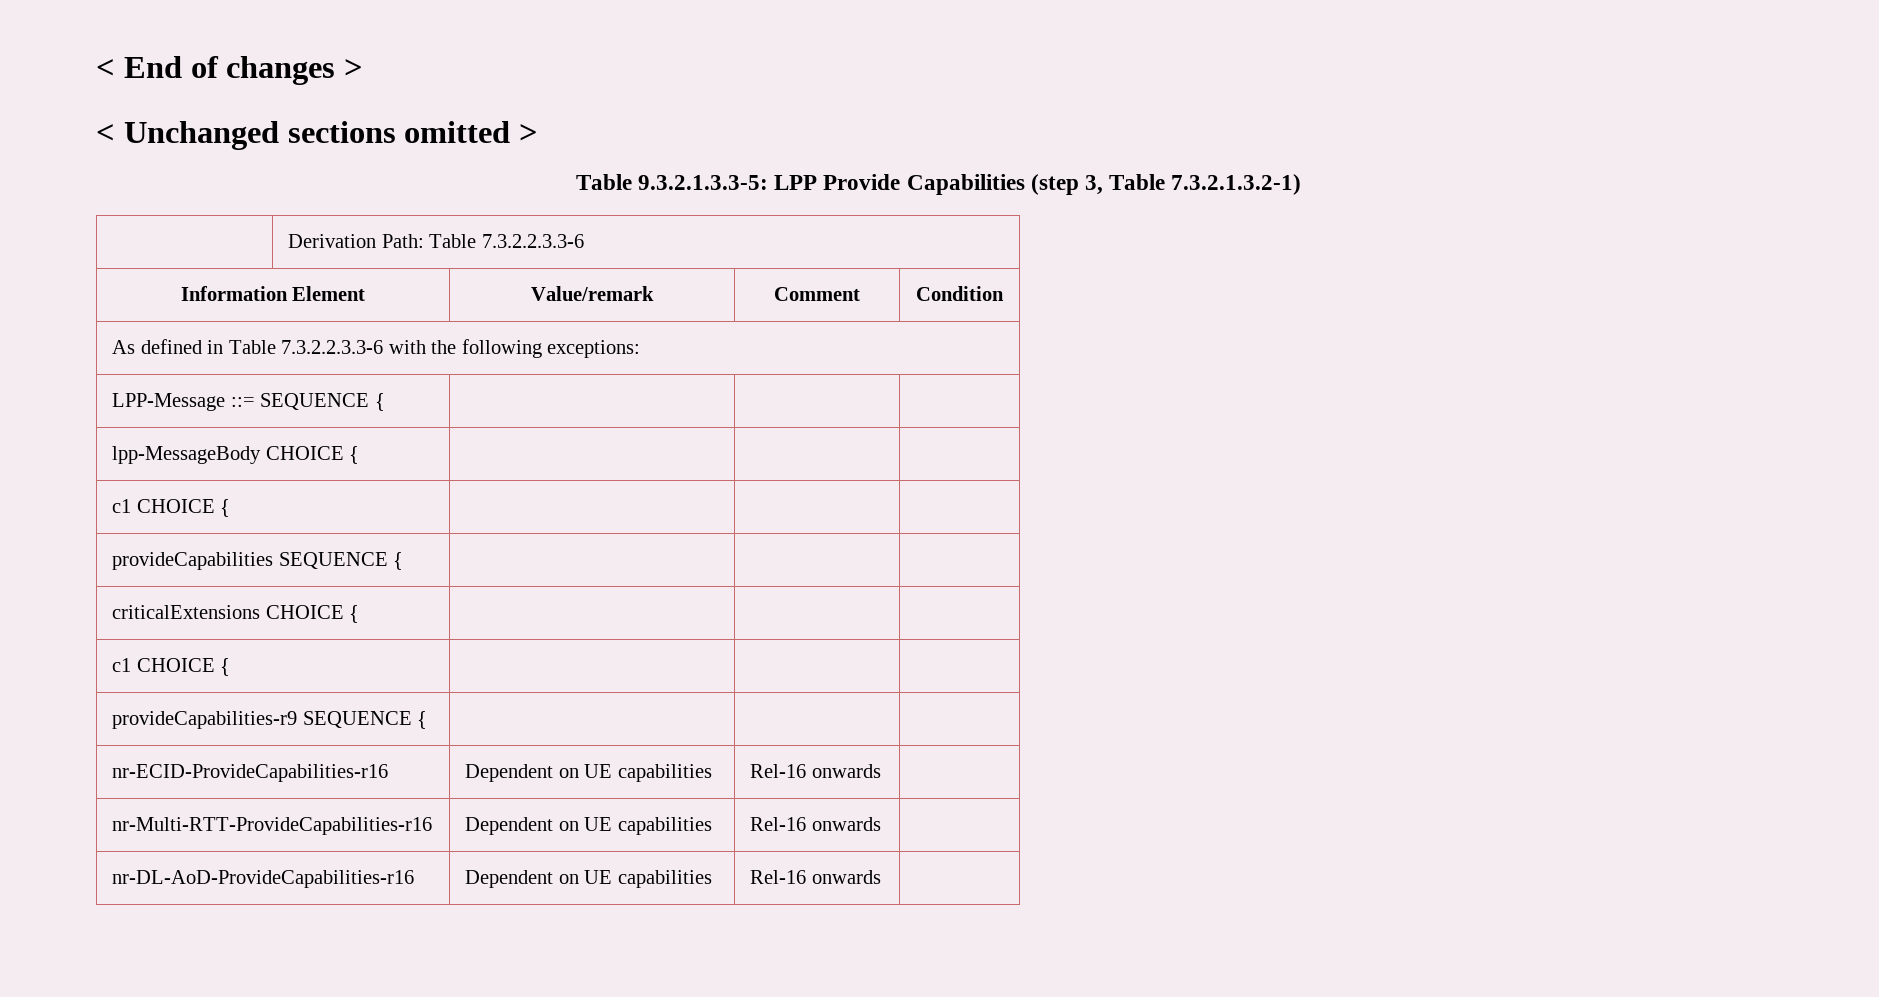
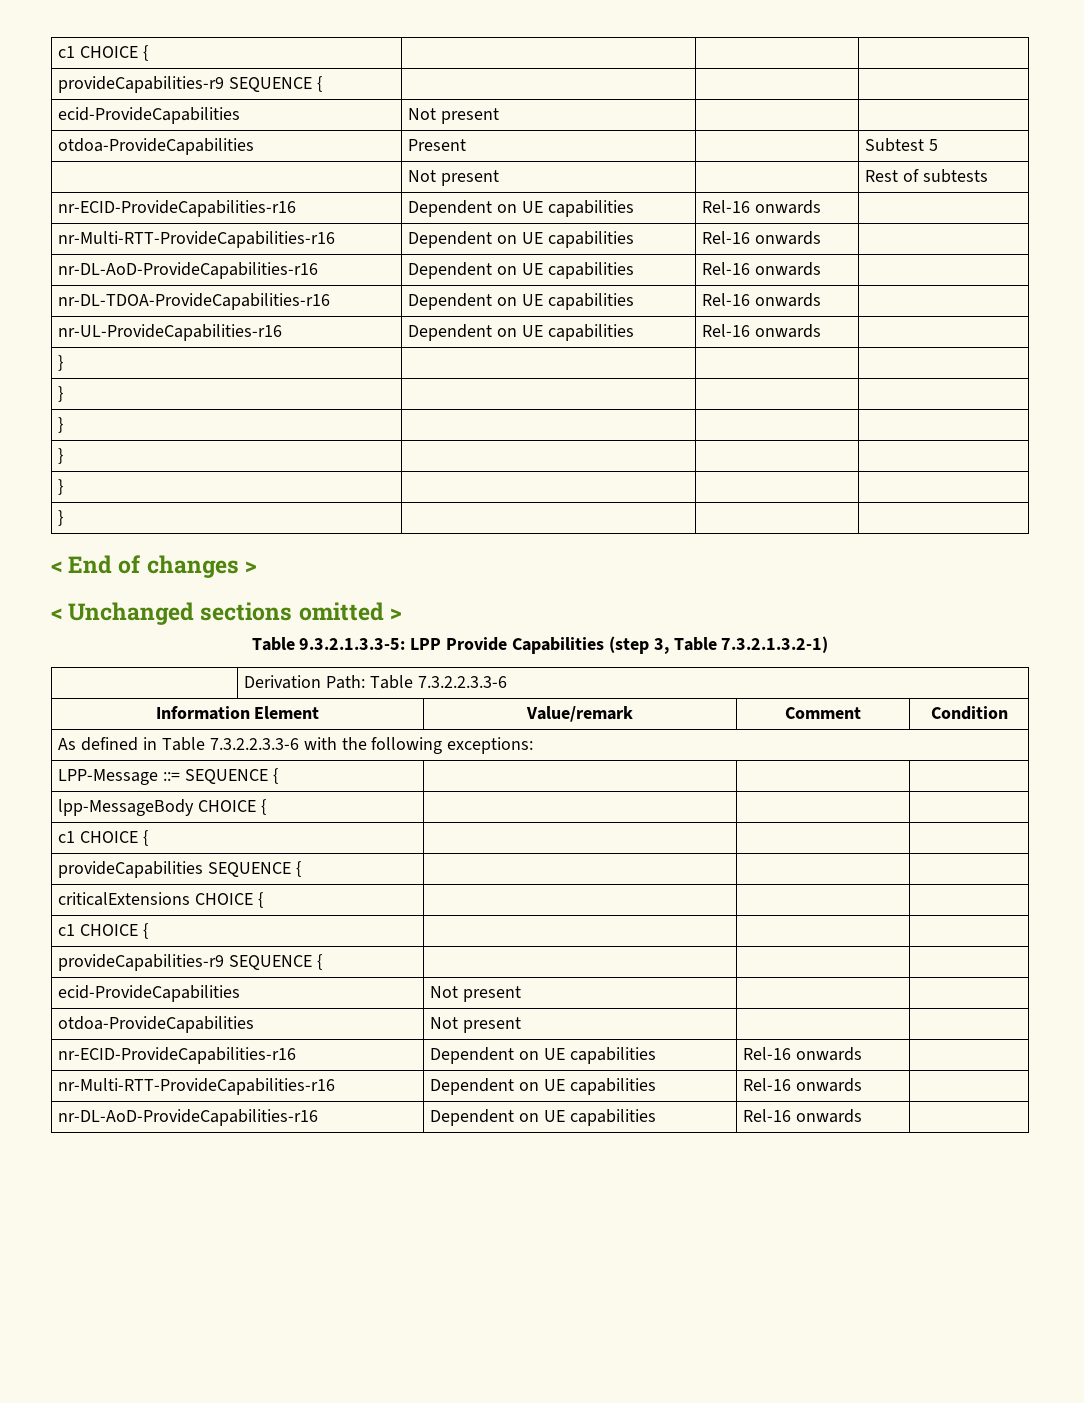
(96, 68) none -> [58,45,149,61] [58,76,323,93] [58,107,241,124] [408,108,500,124] [58,138,255,155] [408,139,467,151] [865,138,939,152] [408,170,500,186] [865,169,989,183] [58,200,297,217] [408,200,635,217] [702,200,822,214] [58,231,336,248] [408,231,635,248] [702,231,822,245] [58,262,319,279] [408,262,635,279] [702,262,822,276] [58,293,331,310] [408,293,635,310] [702,293,822,307] [58,324,283,341] [408,324,635,341] [702,324,822,338] [58,355,64,371] [58,386,64,402] [58,417,64,433] [58,448,64,464] [58,479,64,495] [58,510,64,526] c1 CHOICE { | | | // provideCapabilities-r9 SEQUENCE { | | | // ecid-ProvideCapabilities | Not present | | // otdoa-ProvideCapabilities | Present | | Subtest 5 // | Not present | | Rest of subtests // nr-ECID-ProvideCapabilities-r16 | Dependent on UE capabilities | Rel-16 onwards | // nr-Multi-RTT-ProvideCapabilities-r16 | Dependent on UE capabilities | Rel-16 onwards | // nr-DL-AoD-ProvideCapabilities-r16 | Dependent on UE capabilities | Rel-16 onwards | // nr-DL-TDOA-ProvideCapabilities-r16 | Dependent on UE capabilities | Rel-16 onwards | // nr-UL-ProvideCapabilities-r16 | Dependent on UE capabilities | Rel-16 onwards | // } | | | // } | | | // } | | | // } | | | // } | | | // } | | | //
(428, 720) none -> [58,985,241,1002] [430,986,522,1002] [58,1016,255,1033] [430,1017,522,1033] // ecid-ProvideCapabilities | Not present | | // otdoa-ProvideCapabilities | Not present | |

